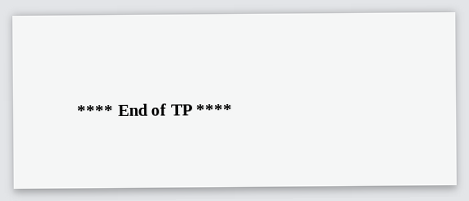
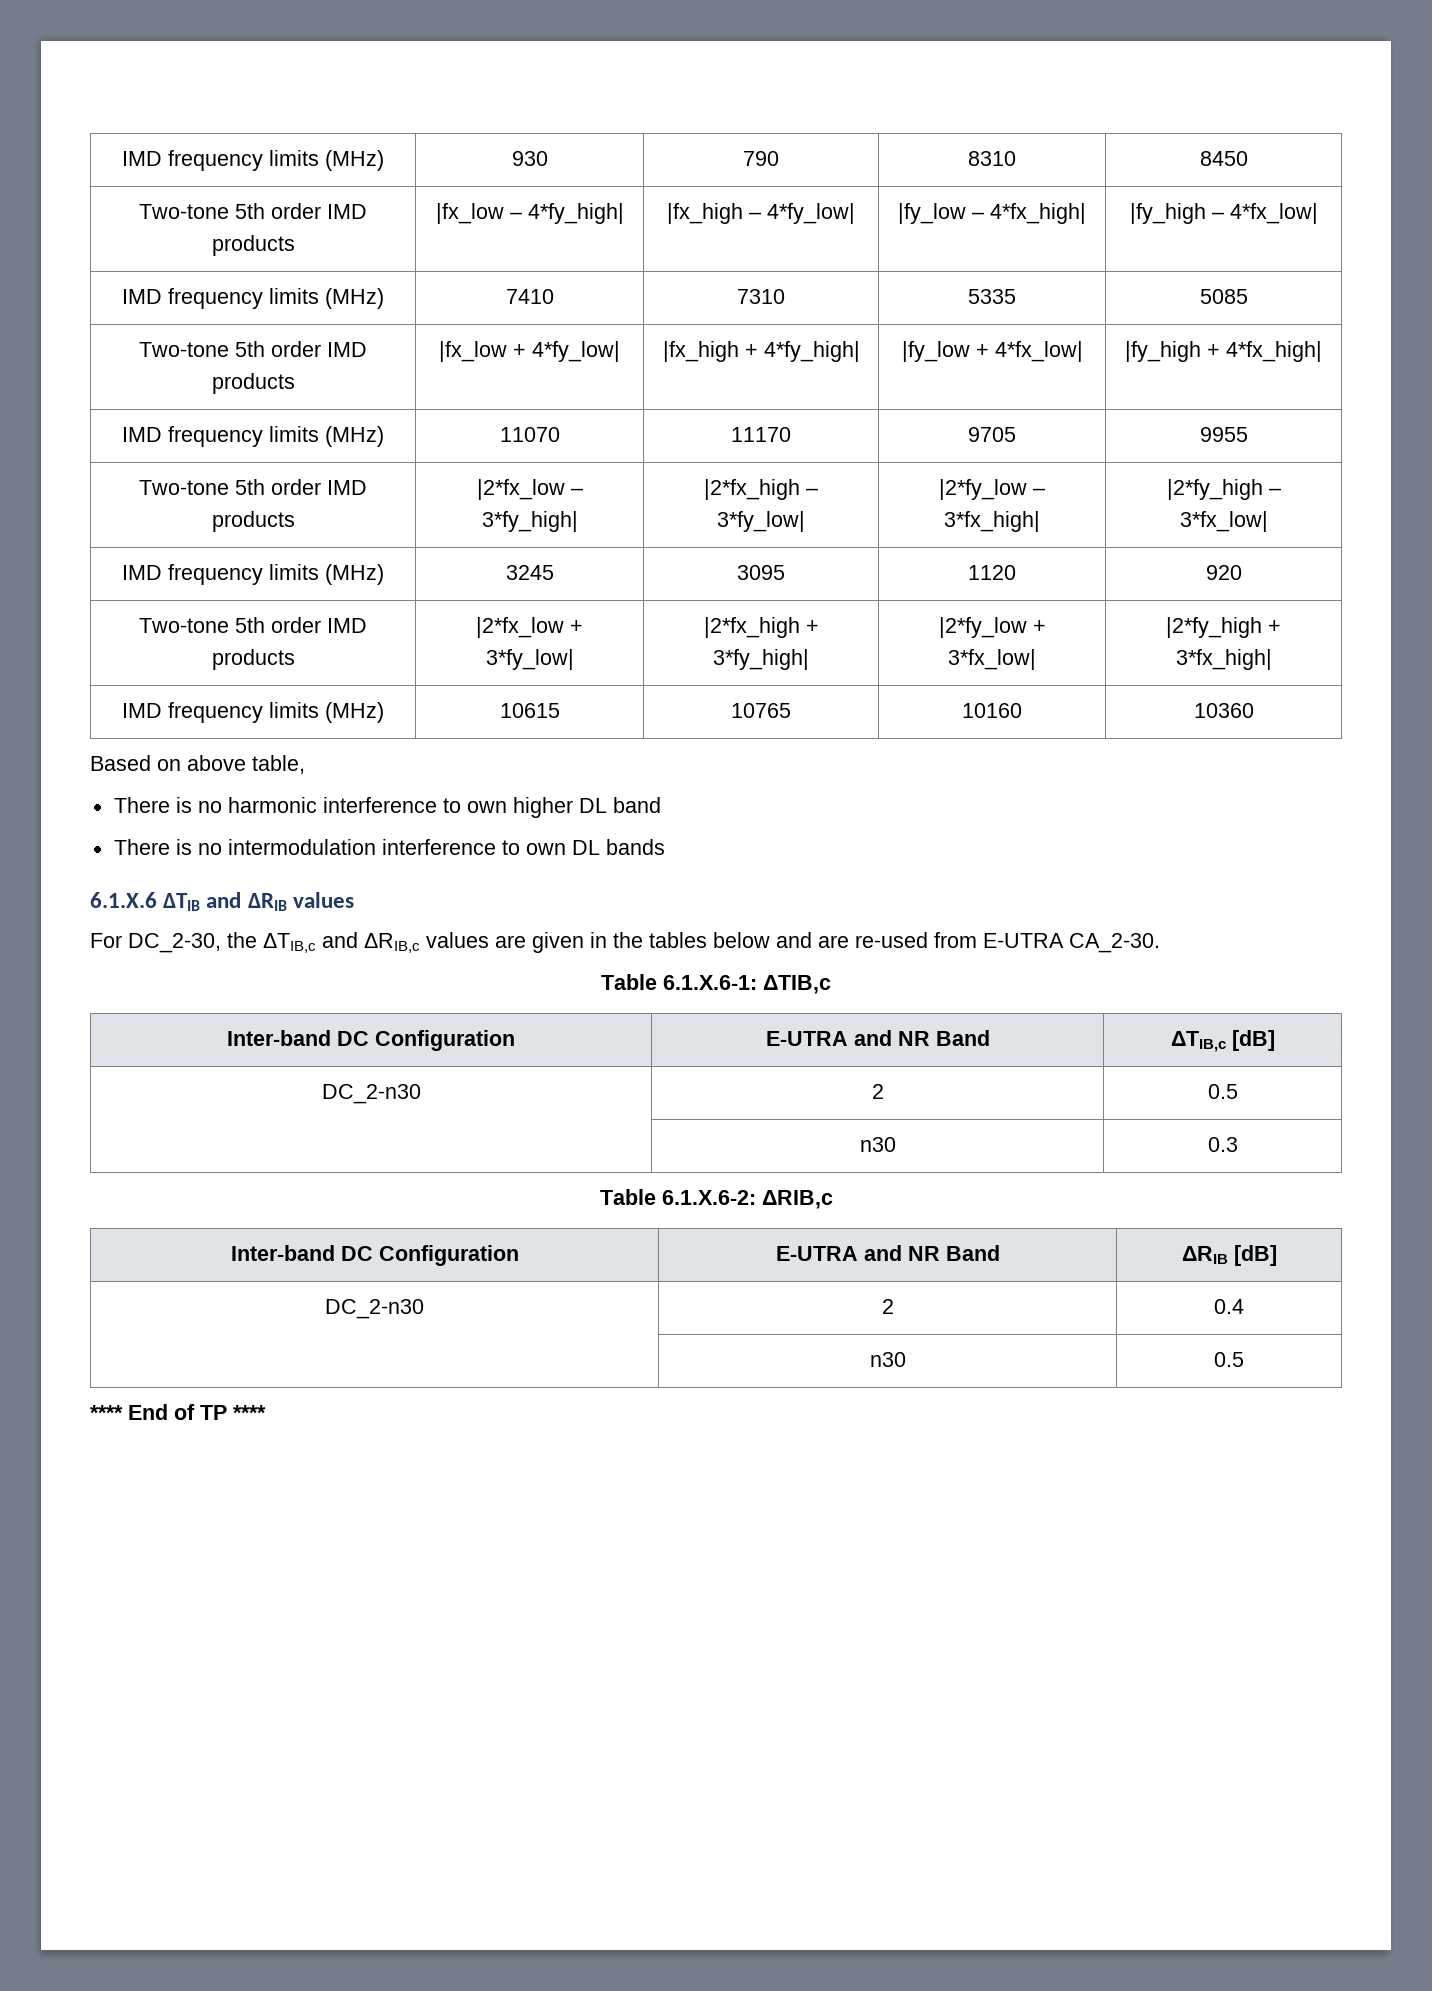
(77, 111) none -> [122,150,384,171] [511,151,548,166] [743,151,779,166] [968,151,1016,166] [1199,151,1248,166] [139,203,367,219] [211,235,295,256] [435,203,624,224] [667,203,855,224] [898,203,1086,224] [1129,203,1318,224] [122,288,384,309] [505,289,554,304] [737,289,785,304] [968,289,1016,304] [1199,289,1248,304] [139,341,367,357] [211,373,295,394] [439,341,620,362] [662,341,860,362] [901,341,1083,362] [1125,341,1322,362] [122,426,384,447] [499,427,560,442] [731,427,791,442] [968,427,1016,442] [1199,427,1248,442] [139,479,367,495] [211,511,295,532] [476,479,583,500] [481,511,578,532] [704,479,818,500] [717,511,805,532] [939,479,1045,500] [944,511,1040,532] [1166,479,1281,500] [1179,511,1268,532] [122,564,384,585] [505,565,554,580] [737,565,785,580] [968,565,1016,580] [1205,565,1242,580] [139,617,367,633] [211,649,295,670] [476,617,583,638] [485,649,574,670] [703,617,819,638] [713,649,809,670] [938,617,1046,638] [948,649,1036,670] [1166,617,1281,638] [1175,649,1272,670] [122,702,384,723] [499,703,560,718] [731,703,791,718] [962,703,1022,718] [1193,703,1254,718] [90,755,305,774] [113,797,661,818] [113,839,665,855] [90,892,354,911] [90,932,1160,953] [601,974,831,994] [227,1030,515,1051] [765,1030,990,1046] [1170,1030,1275,1052] [321,1084,421,1104] [871,1084,884,1099] [1207,1084,1238,1099] [859,1137,896,1152] [1207,1137,1238,1152] [599,1189,833,1209] [230,1245,519,1266] [775,1245,1000,1261] [1181,1245,1277,1266] [325,1299,424,1319] [881,1299,894,1314] [1214,1299,1244,1314] [869,1352,906,1367] [1214,1352,1244,1367] IMD frequency limits (MHz) | 930 | 790 | 8310 | 8450 // Two-tone 5th order IMD products | |fx_low – 4*fy_high| | |fx_high – 4*fy_low| | |fy_low – 4*fx_high| | |fy_high – 4*fx_low| // IMD frequency limits (MHz) | 7410 | 7310 | 5335 | 5085 // Two-tone 5th order IMD products | |fx_low + 4*fy_low| | |fx_high + 4*fy_high| | |fy_low + 4*fx_low| | |fy_high + 4*fx_high| // IMD frequency limits (MHz) | 11070 | 11170 | 9705 | 9955 // Two-tone 5th order IMD products | |2*fx_low – 3*fy_high| | |2*fx_high – 3*fy_low| | |2*fy_low – 3*fx_high| | |2*fy_high – 3*fx_low| // IMD frequency limits (MHz) | 3245 | 3095 | 1120 | 920 // Two-tone 5th order IMD products | |2*fx_low + 3*fy_low| | |2*fx_high + 3*fy_high| | |2*fy_low + 3*fx_low| | |2*fy_high + 3*fx_high| // IMD frequency limits (MHz) | 10615 | 10765 | 10160 | 10360 // Based on above table, // There is no harmonic interference to own higher DL band // There is no intermodulation interference to own DL bands // 6.1.X.6 ∆TIB and ∆RIB values // For DC_2-30, the ΔTIB,c and ΔRIB,c values are given in the tables below and are re-used from E-UTRA CA_2-30. // Table 6.1.X.6-1: ΔTIB,c // Inter-band DC Configuration | E-UTRA and NR Band | ΔTIB,c [dB] // DC_2-n30 | 2 | 0.5 // | n30 | 0.3 // Table 6.1.X.6-2: ΔRIB,c // Inter-band DC Configuration | E-UTRA and NR Band | ΔRIB [dB] // DC_2-n30 | 2 | 0.4 // | n30 | 0.5 //

